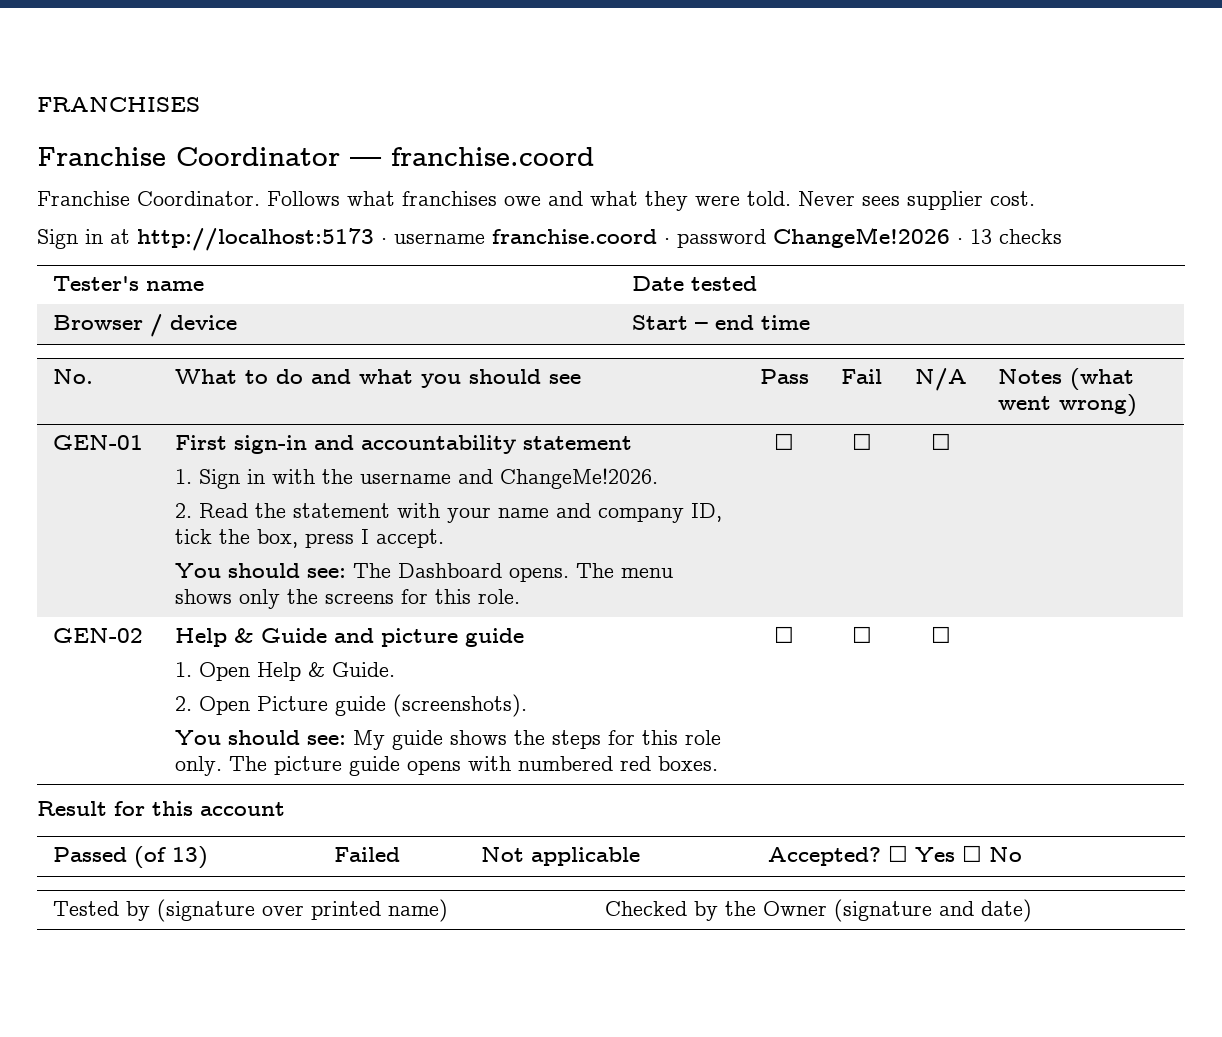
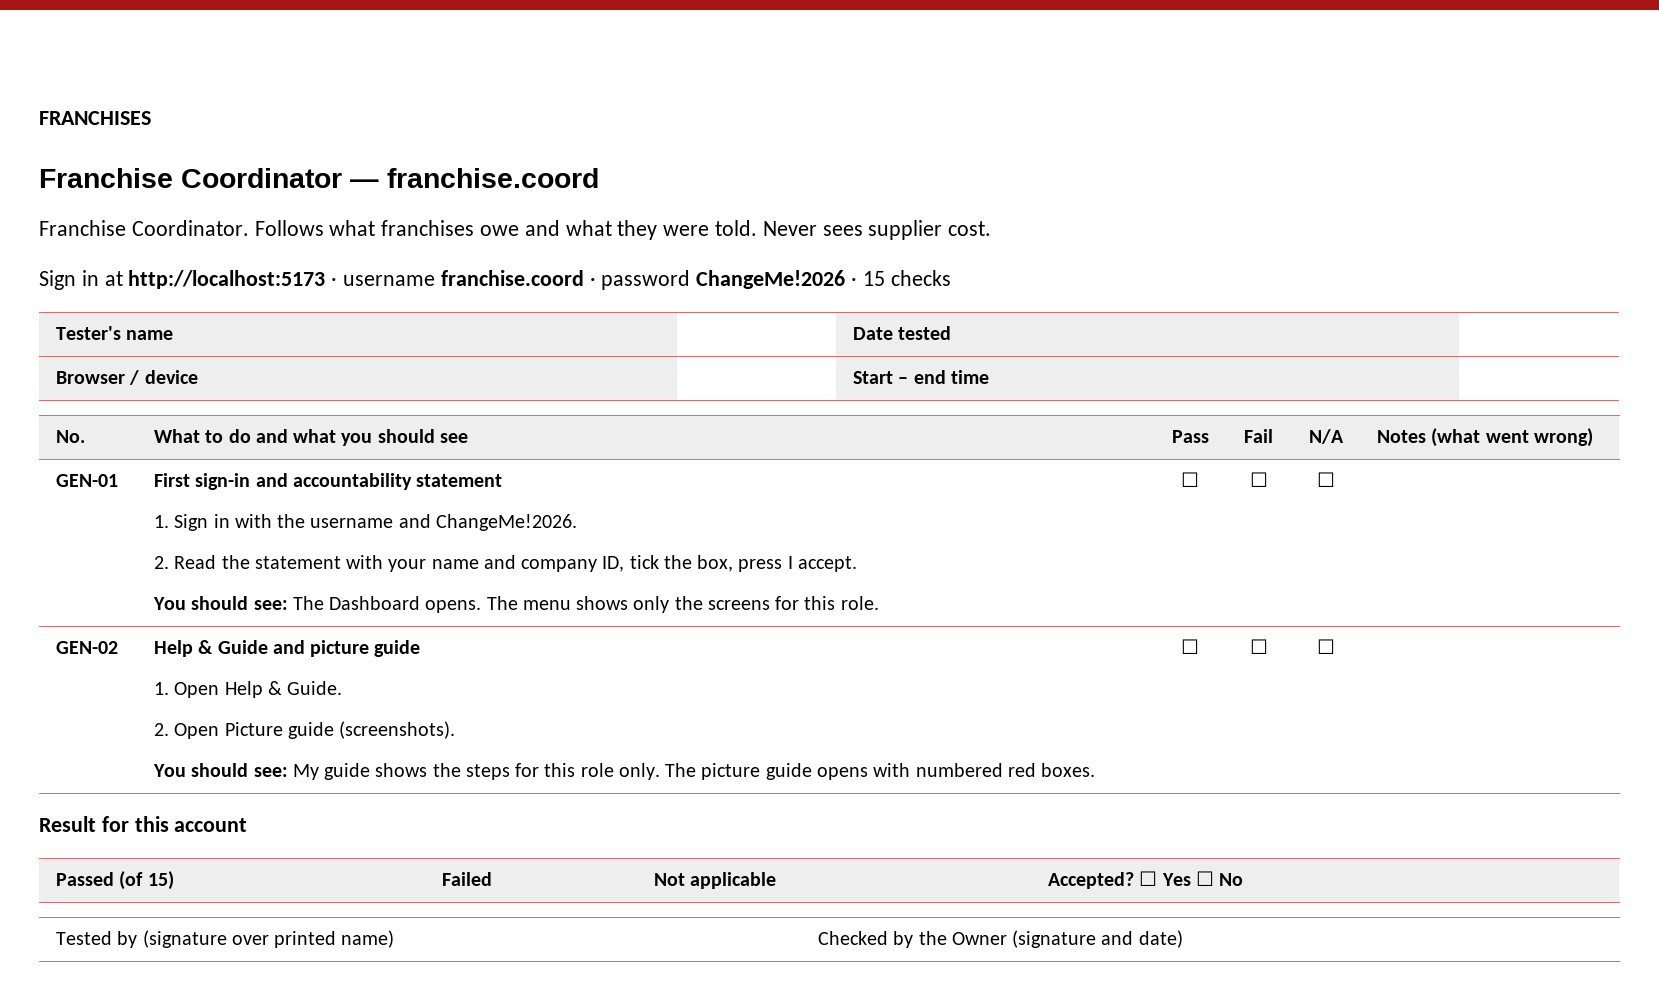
[970,229,992,244] 13 -> [862,271,885,286] 15
[171,846,208,869] 13) -> [147,871,174,890] 15)

